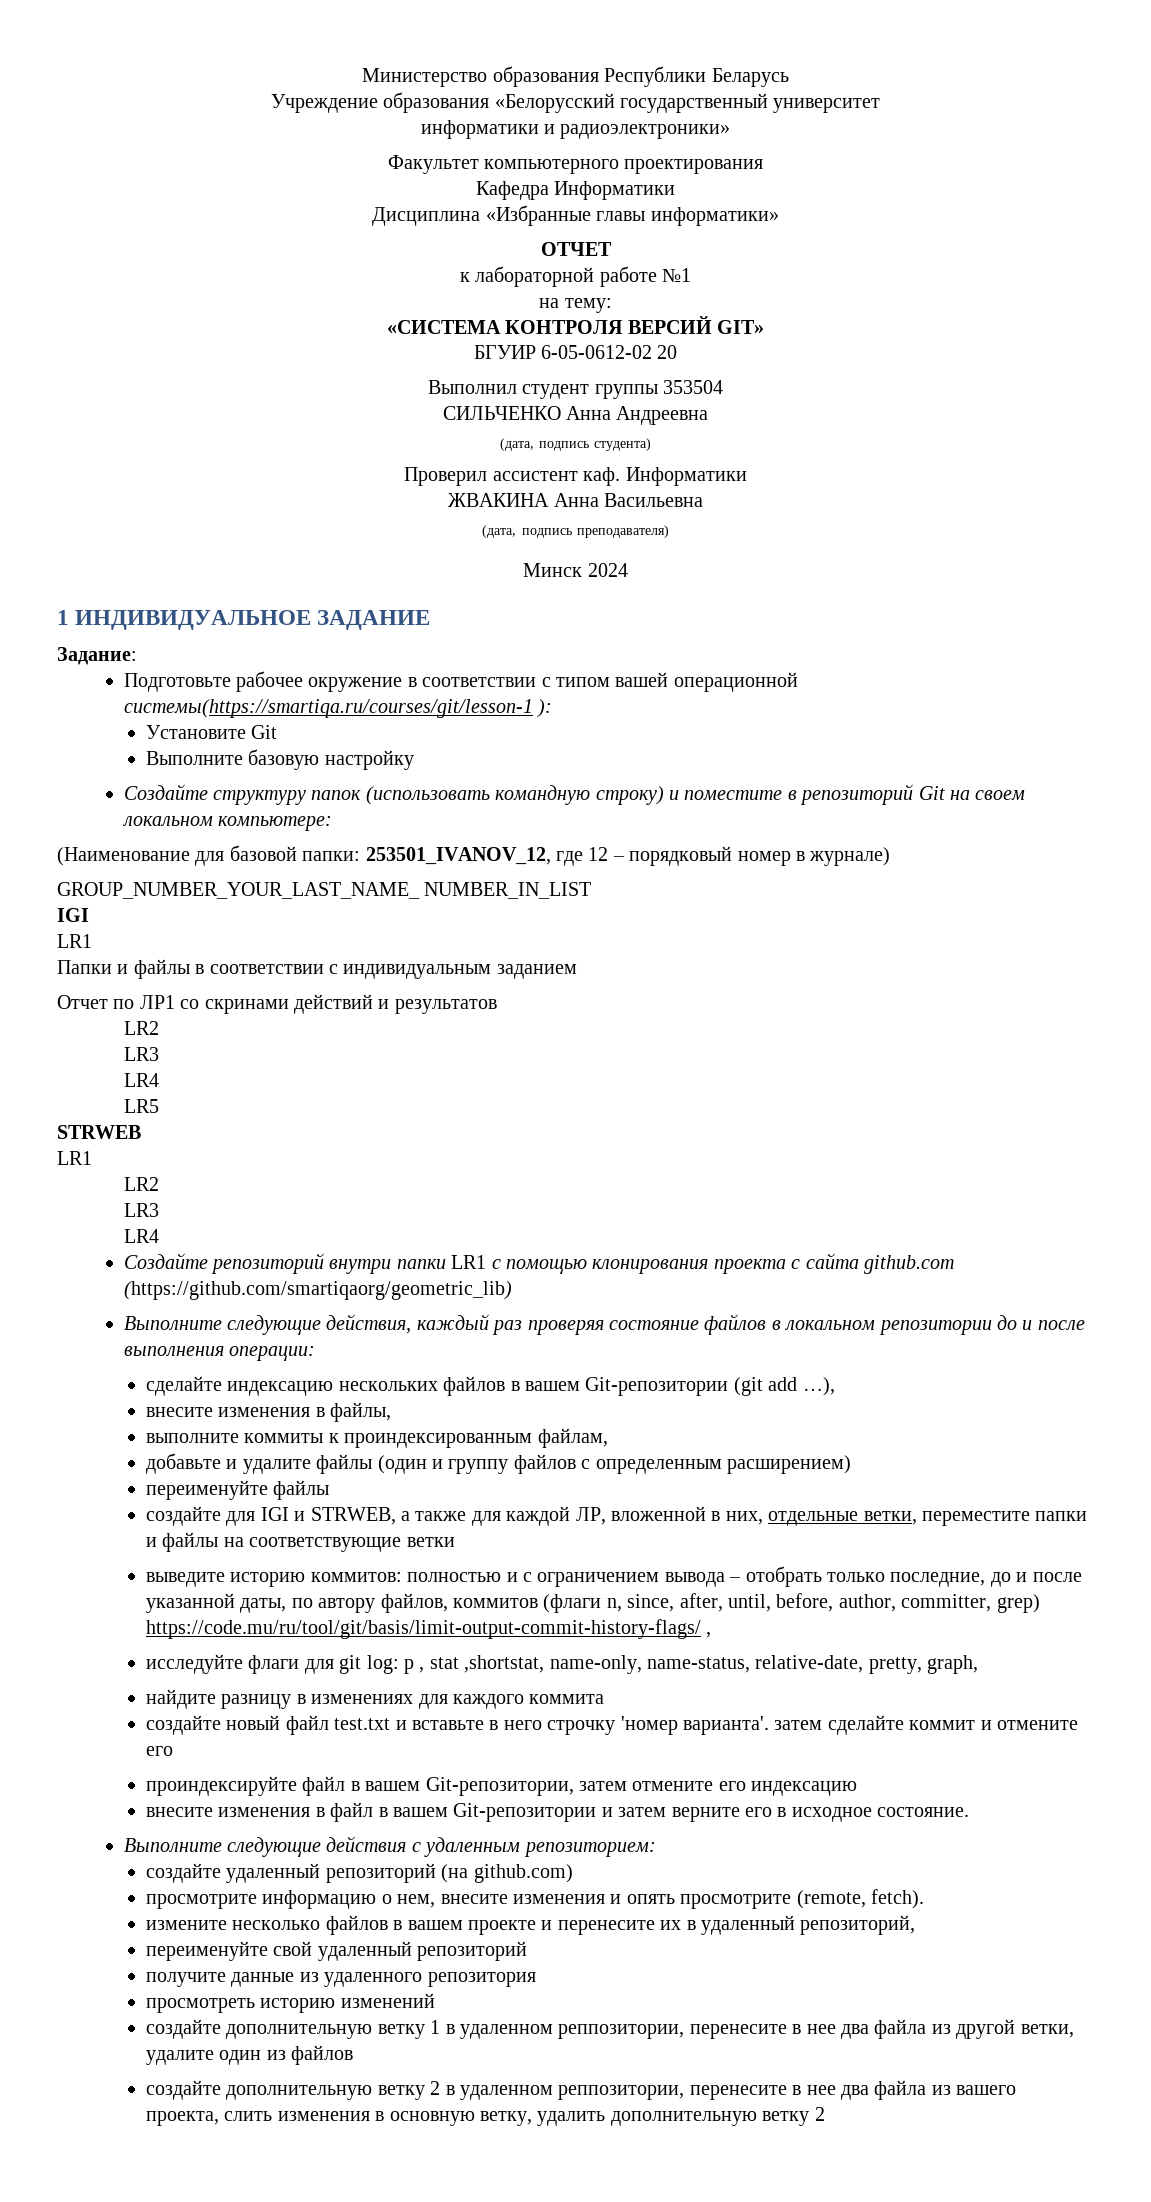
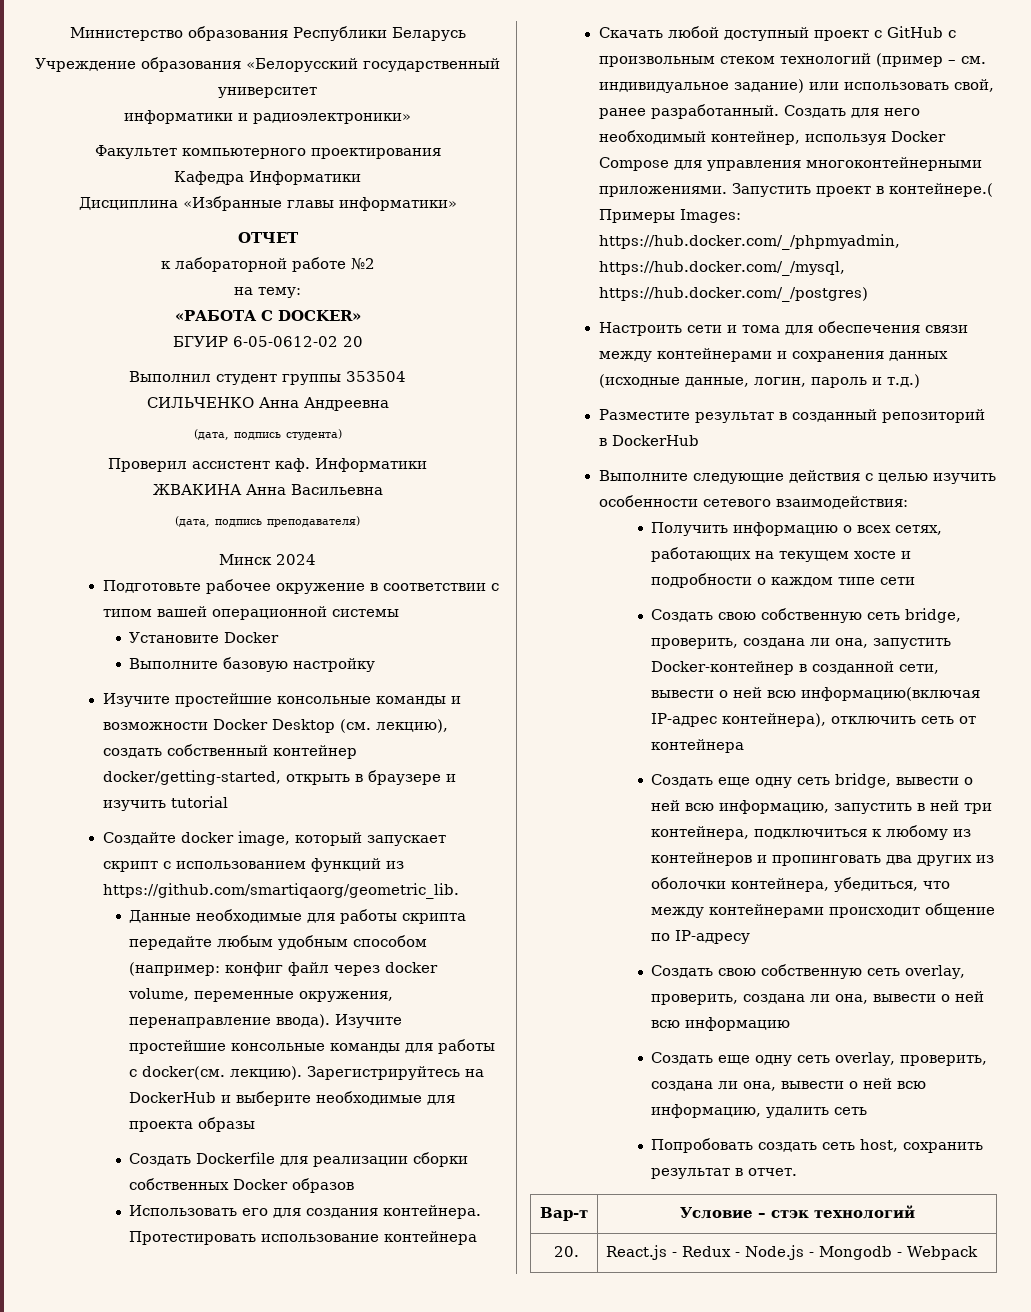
[662,268,692,282] №1 -> [350,258,375,270] №2
[386,316,765,334] «СИСТЕМА КОНТРОЛЯ ВЕРСИЙ GIT» -> [174,310,361,321] «РАБОТА С DOCKER»
[57,610,431,630] [57,647,137,665] // 1 ИНДИВИДУАЛЬНОЕ ЗАДАНИЕ // Задание: -> (316, 559) none
[123,699,553,718] системы(https://smartiqa.ru/courses/git/lesson-1 ): -> [331,609,399,617] системы
[251,725,278,739] Git -> [224,632,280,643] Docker
[123,784,1026,805] [122,816,333,831] [57,845,891,866] [57,882,592,899] [57,908,89,922] [57,934,92,948] [57,959,577,979] [57,994,497,1014] [124,1021,160,1035] [124,1047,160,1061] [124,1073,160,1087] [124,1099,160,1113] [57,1125,141,1139] [57,1151,92,1165] [124,1177,160,1191] [124,1203,160,1217] [124,1229,160,1243] [123,1253,955,1274] [123,1281,512,1300] [123,1314,1085,1335] [123,1346,316,1361] [146,1376,835,1396] [146,1402,392,1422] [146,1428,608,1448] [146,1453,852,1474] [146,1480,330,1500] [146,1506,1088,1526] [146,1532,455,1552] [146,1566,1082,1587] [146,1593,1040,1613] [146,1619,712,1639] [146,1654,979,1674] [146,1689,605,1709] [146,1715,1079,1735] [146,1746,174,1756] [146,1776,858,1796] [146,1802,970,1822] [123,1836,656,1857] [146,1863,573,1883] [146,1889,925,1909] [146,1915,916,1935] [146,1941,528,1961] [146,1972,536,1987] [146,1993,435,2013] [146,2019,1074,2039] [146,2045,354,2065] [146,2080,1017,2100] [146,2107,825,2126] Создайте структуру папок (использовать командную строку) и поместите в репозиторий Git на своем локальном компьютере: // (Наименование для базовой папки: 253501_IVANOV_12, где 12 – порядковый номер в журнале) // GROUP_NUMBER_YOUR_LAST_NAME_ NUMBER_IN_LIST // IGI // LR1 // Папки и файлы в соответствии с индивидуальным заданием // Отчет по ЛР1 со скринами действий и результатов // LR2 // LR3 // LR4 // LR5 // STRWEB // LR1 // LR2 // LR3 // LR4 // Создайте репозиторий внутри папки LR1 с помощью клонирования проекта с сайта github.com (https://github.com/smartiqaorg/geometric_lib) // Выполните следующие действия, каждый раз проверяя состояние файлов в локальном репозитории до и после выполнения операции: // сделайте индексацию нескольких файлов в вашем Git-репозитории (git add …), // внесите изменения в файлы, // выполните коммиты к проиндексированным файлам, // добавьте и удалите файлы (один и группу файлов с определенным расширением) // переименуйте файлы // создайте для IGI и STRWEB, а также для каждой ЛР, вложенной в них, отдельные ветки, переместите папки и файлы на соответствующие ветки // выведите историю коммитов: полностью и с ограничением вывода – отобрать только последние, до и после указанной даты, по автору файлов, коммитов (флаги n, since, after, until, before, author, committer, grep) https://code.mu/ru/tool/git/basis/limit-output-commit-history-flags/ , // исследуйте флаги для git log: p , stat ,shortstat, name-only, name-status, relative-date, pretty, graph, // найдите разницу в изменениях для каждого коммита // создайте новый файл test.txt и вставьте в него строчку 'номер варианта'. затем сделайте коммит и отмените его // проиндексируйте файл в вашем Git-репозитории, затем отмените его индексацию // внесите изменения в файл в вашем Git-репозитории и затем верните его в исходное состояние. // Выполните следующие действия с удаленным репозиторием: // создайте удаленный репозиторий (на github.com) // просмотрите информацию о нем, внесите изменения и опять просмотрите (remote, fetch). // измените несколько файлов в вашем проекте и перенесите их в удаленный репозиторий, // переименуйте свой удаленный репозиторий // получите данные из удаленного репозитория // просмотреть историю изменений // создайте дополнительную ветку 1 в удаленном реппозитории, перенесите в нее два файла из другой ветки, удалите один из файлов // создайте дополнительную ветку 2 в удаленном реппозитории, перенесите в нее два файла из вашего проекта, слить изменения в основную ветку, удалить дополнительную ветку 2 -> [102,693,461,707] [102,719,448,733] [102,744,357,759] [102,770,456,785] [102,796,228,811] [102,831,446,846] [102,858,404,872] [102,883,459,899] [129,909,467,924] [129,935,428,950] [129,962,439,976] [128,988,394,1002] [129,1014,403,1028] [129,1039,496,1054] [129,1066,485,1080] [129,1091,456,1106] [129,1117,256,1132] [129,1152,469,1167] [129,1178,355,1193] [129,1205,482,1219] [129,1231,478,1245] [598,26,956,41] [598,53,986,67] [598,79,994,93] [598,104,920,119] [598,130,946,145] [598,157,982,171] [598,183,993,197] [598,209,741,223] [598,234,900,250] [598,261,845,276] [598,287,868,302] [598,321,968,336] [598,348,948,362] [598,374,920,388] [598,409,985,423] [598,435,699,446] [598,470,996,484] [598,495,908,509] [651,522,943,536] [651,547,912,562] [651,573,916,588] [651,608,962,623] [651,638,952,649] [651,661,940,675] [651,687,981,701] [651,713,977,727] [651,739,745,753] [651,773,974,788] [651,800,993,814] [651,825,972,840] [651,852,995,866] [651,877,951,892] [651,903,996,918] [651,930,751,944] [651,964,966,979] [651,991,985,1005] [651,1017,791,1031] [651,1052,988,1066] [651,1078,927,1091] [651,1104,868,1118] [651,1138,984,1153] [651,1168,798,1179] [540,1207,588,1221] [679,1205,915,1219] [553,1246,579,1257] [605,1245,978,1260] Изучите простейшие консольные команды и возможности Docker Desktop (см. лекцию), создать собственный контейнер docker/getting-started, открыть в браузере и изучить tutorial // Создайте docker image, который запускает скрипт с использованием функций из https://github.com/smartiqaorg/geometric_lib. // Данные необходимые для работы скрипта передайте любым удобным способом (например: конфиг файл через docker volume, переменные окружения, перенаправление ввода). Изучите простейшие консольные команды для работы с docker(см. лекцию). Зарегистрируйтесь на DockerHub и выберите необходимые для проекта образы // Создать Dockerfile для реализации сборки собственных Docker образов // Использовать его для создания контейнера. Протестировать использование контейнера // Скачать любой доступный проект с GitHub с произвольным стеком технологий (пример – см. индивидуальное задание) или использовать свой, ранее разработанный. Создать для него необходимый контейнер, используя Docker Compose для управления многоконтейнерными приложениями. Запустить проект в контейнере.( Примеры Images: https://hub.docker.com/_/phpmyadmin, https://hub.docker.com/_/mysql, https://hub.docker.com/_/postgres) // Настроить сети и тома для обеспечения связи между контейнерами и сохранения данных (исходные данные, логин, пароль и т.д.) // Разместите результат в созданный репозиторий в DockerHub // Выполните следующие действия с целью изучить особенности сетевого взаимодействия: // Получить информацию о всех сетях, работающих на текущем хосте и подробности о каждом типе сети // Создать свою собственную сеть bridge, проверить, создана ли она, запустить Docker-контейнер в созданной сети, вывести о ней всю информацию(включая IP-адрес контейнера), отключить сеть от контейнера // Создать еще одну сеть bridge, вывести о ней всю информацию, запустить в ней три контейнера, подключиться к любому из контейнеров и пропинговать два других из оболочки контейнера, убедиться, что между контейнерами происходит общение по IP-адресу // Создать свою собственную сеть overlay, проверить, создана ли она, вывести о ней всю информацию // Создать еще одну сеть overlay, проверить, создана ли она, вывести о ней всю информацию, удалить сеть // Попробовать создать сеть host, сохранить результат в отчет. // Вар-т | Условие – стэк технологий // 20. | React.js - Redux - Node.js - Mongodb - Webpack

